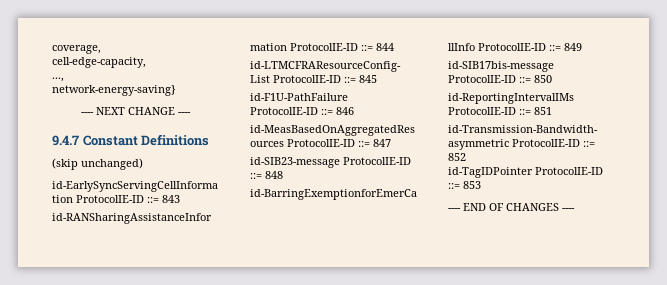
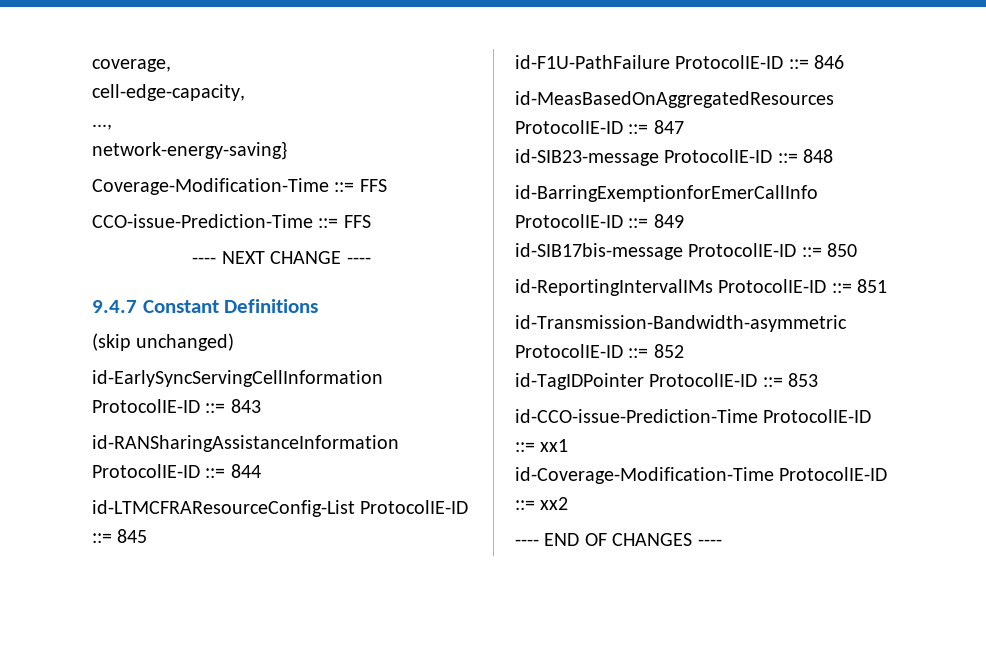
(176, 90) none -> [92,178,387,195] [92,214,371,228] // Coverage-Modification-Time ::= FFS // CCO-issue-Prediction-Time ::= FFS
(481, 185) none -> [515,409,872,423] [515,439,569,452] [515,467,888,484] [515,497,569,510] // id-CCO-issue-Prediction-Time ProtocolIE-ID ::= xx1 // id-Coverage-Modification-Time ProtocolIE-ID ::= xx2

